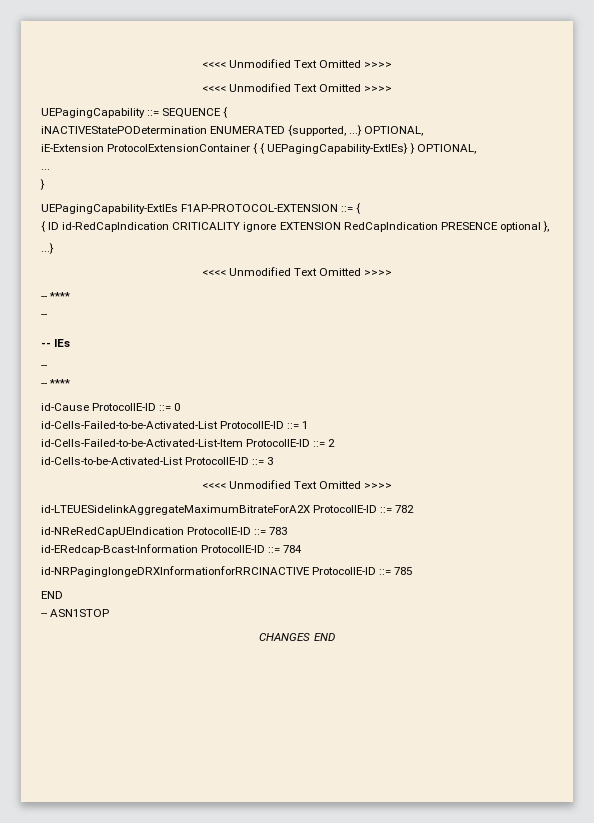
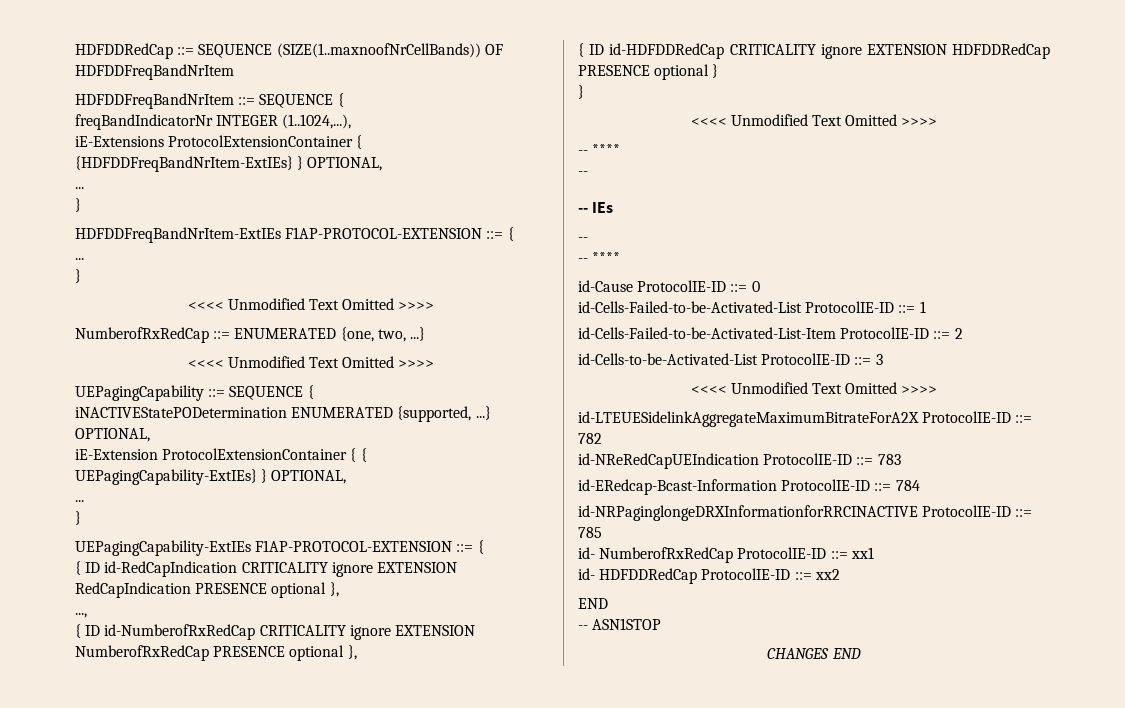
[201,59,393,68] <<<< Unmodified Text Omitted >>>> -> [75,43,503,59] [75,64,234,80] [75,93,344,109] [75,114,352,130] [75,135,363,149] [75,156,383,172] [75,187,84,189] [75,198,81,212] [75,227,514,243] [75,258,84,260] [75,269,81,283] [187,298,435,310] [75,327,425,343] HDFDDRedCap ::= SEQUENCE (SIZE(1..maxnoofNrCellBands)) OF HDFDDFreqBandNrItem // HDFDDFreqBandNrItem ::= SEQUENCE { // freqBandIndicatorNr INTEGER (1..1024,...), // iE-Extensions ProtocolExtensionContainer { {HDFDDFreqBandNrItem-ExtIEs} } OPTIONAL, // ... // } // HDFDDFreqBandNrItem-ExtIEs F1AP-PROTOCOL-EXTENSION ::= { // ... // } // <<<< Unmodified Text Omitted >>>> // NumberofRxRedCap ::= ENUMERATED {one, two, ...}
[41,243,54,254] ...} -> [75,613,87,618] [75,624,475,640] [75,645,357,661] [578,43,1050,59] [578,64,719,80] [578,85,584,99] ..., // { ID id-NumberofRxRedCap CRITICALITY ignore EXTENSION NumberofRxRedCap PRESENCE optional }, // { ID id-HDFDDRedCap CRITICALITY ignore EXTENSION HDFDDRedCap PRESENCE optional } // }
(413, 571) none -> [578,547,874,563] [578,568,840,584] // id- NumberofRxRedCap ProtocolIE-ID ::= xx1 // id- HDFDDRedCap ProtocolIE-ID ::= xx2

